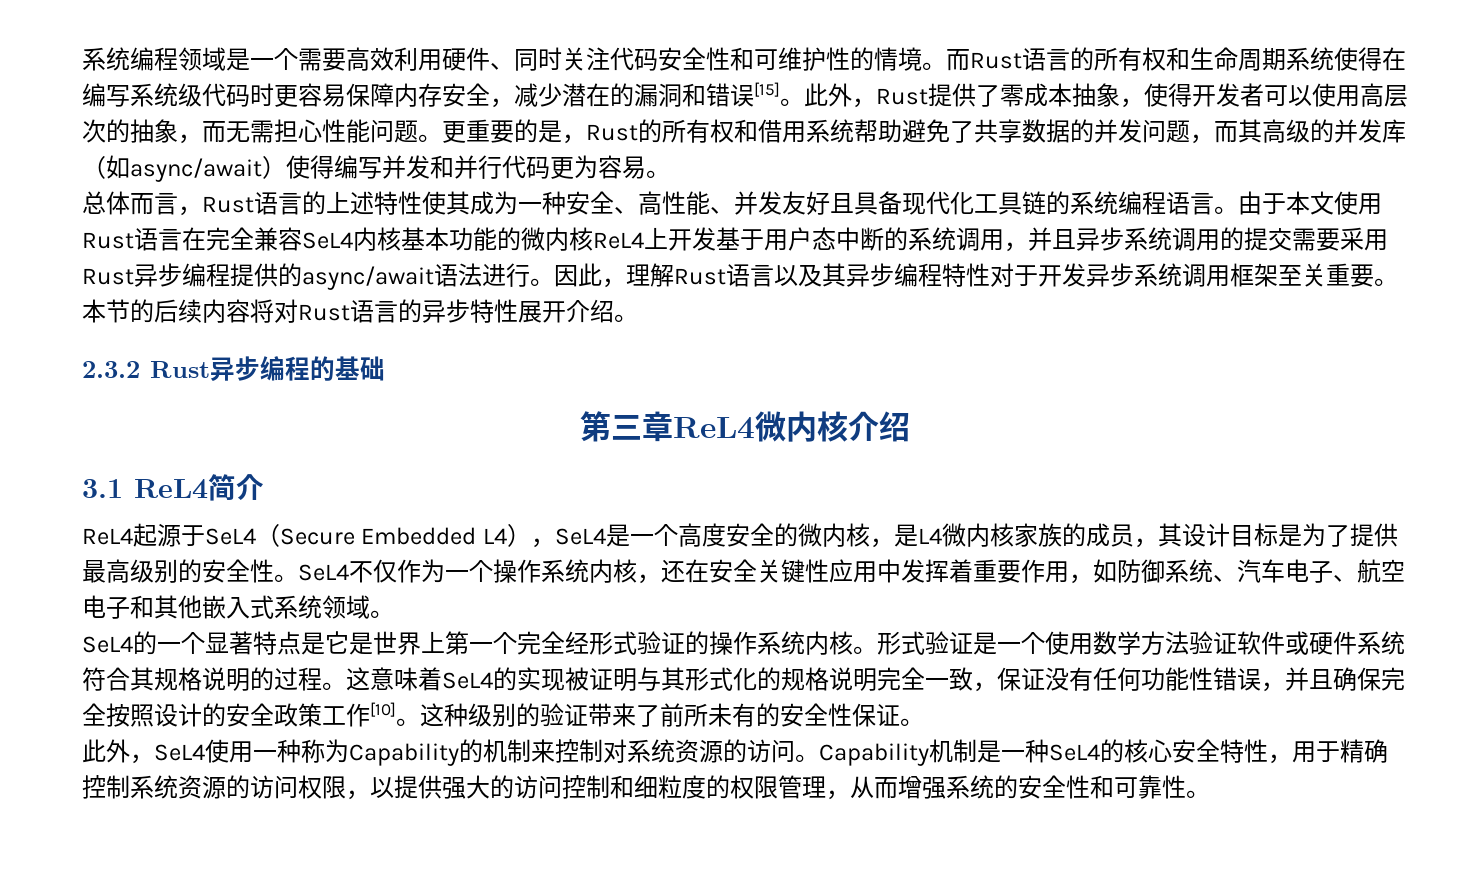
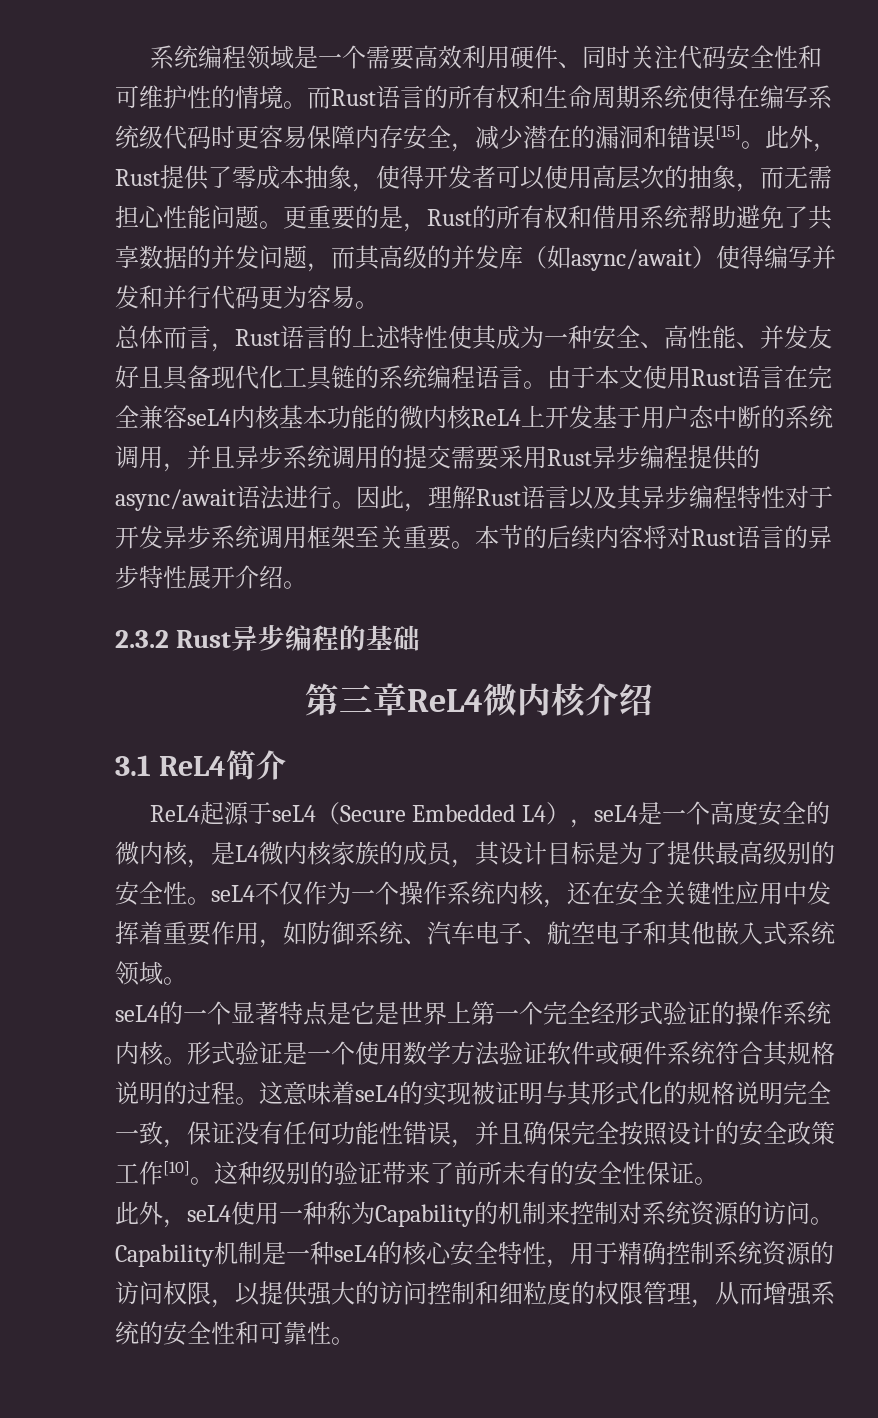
[302,232,353,249] SeL4 -> [187,409,231,426] seL4
[205,528,256,545] SeL4 -> [271,805,316,822] seL4
[554,528,606,545] SeL4 -> [593,805,638,822] seL4
[298,564,349,581] SeL4 -> [211,885,255,902] seL4
[82,636,133,653] SeL4 -> [115,1005,159,1022] seL4
[442,672,493,689] SeL4 -> [355,1085,399,1102] seL4
[154,744,205,761] SeL4 -> [187,1205,231,1222] seL4
[1049,744,1100,761] SeL4 -> [334,1245,378,1262] seL4

